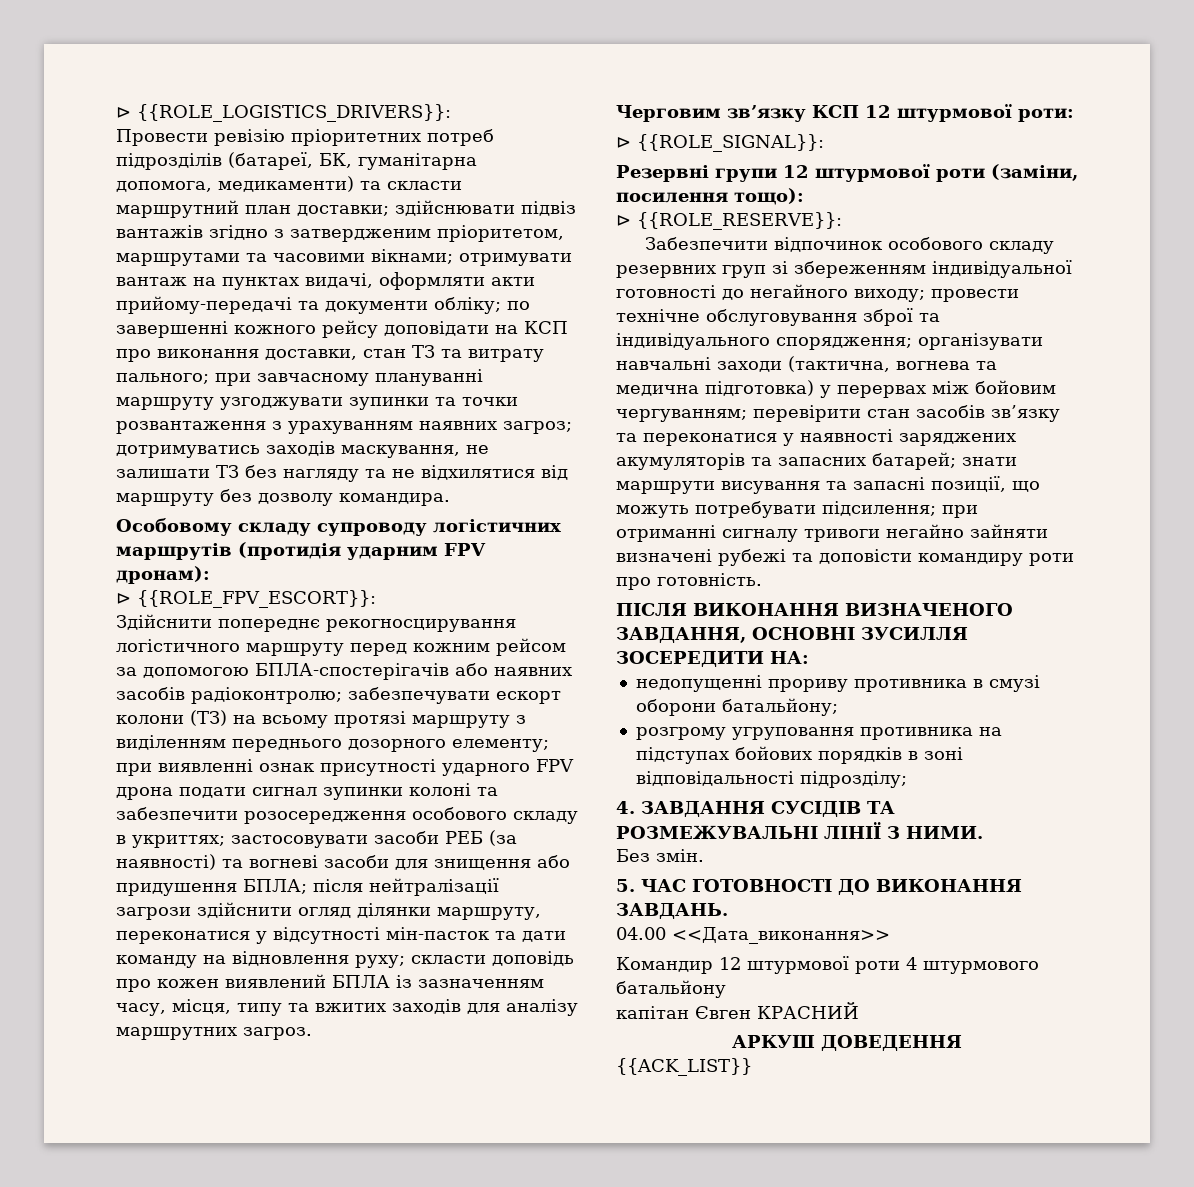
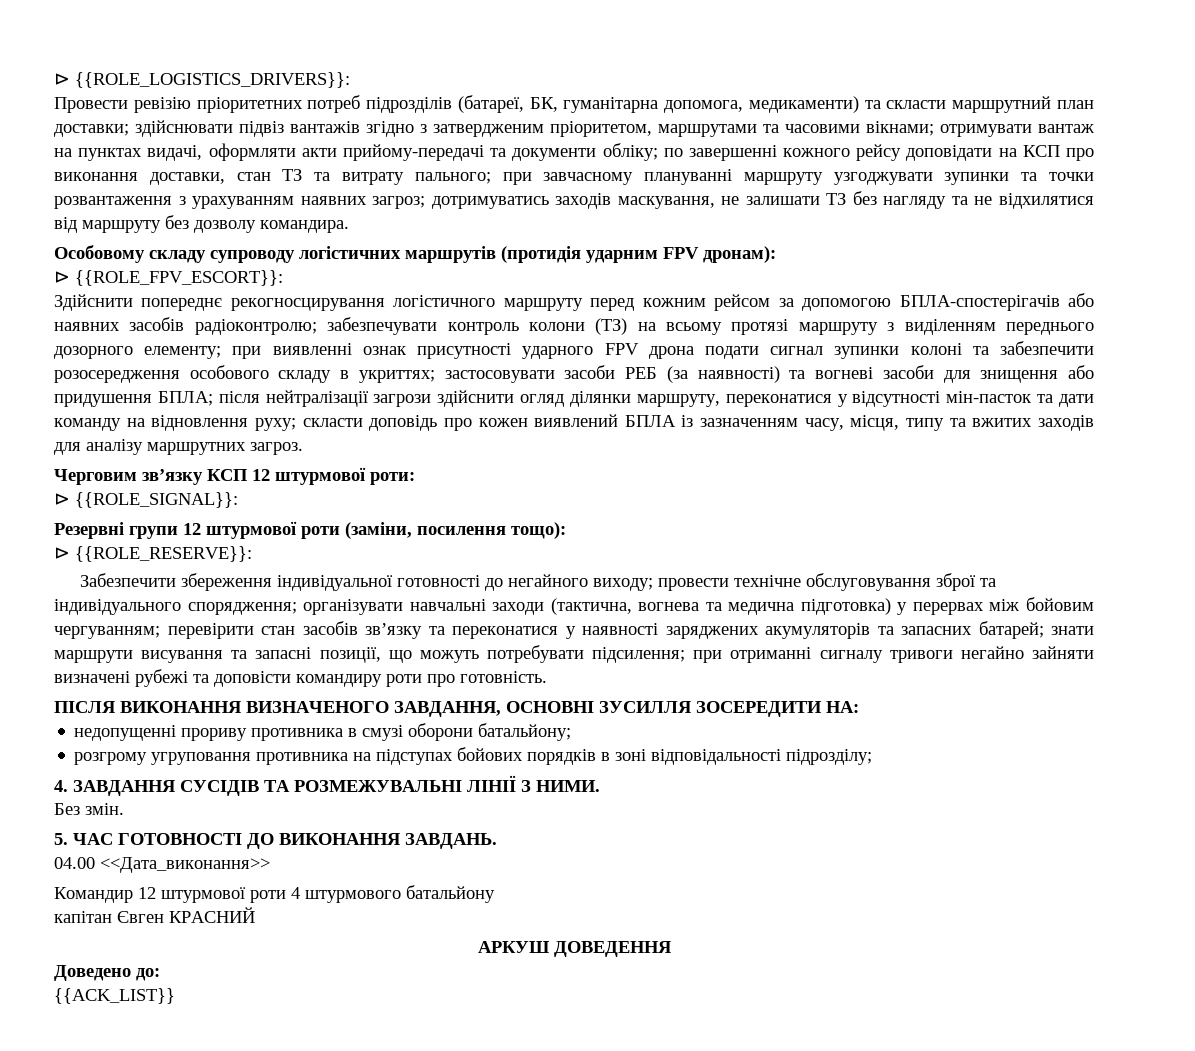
[496,691,561,704] ескорт -> [447,322,519,335] контроль
[774,237,1055,254] [616,261,926,278] відпочинок особового складу резервних груп зі збереженням -> [180,573,272,591] збереження
(962, 1043) none -> [54,965,160,981] // Доведено до:

